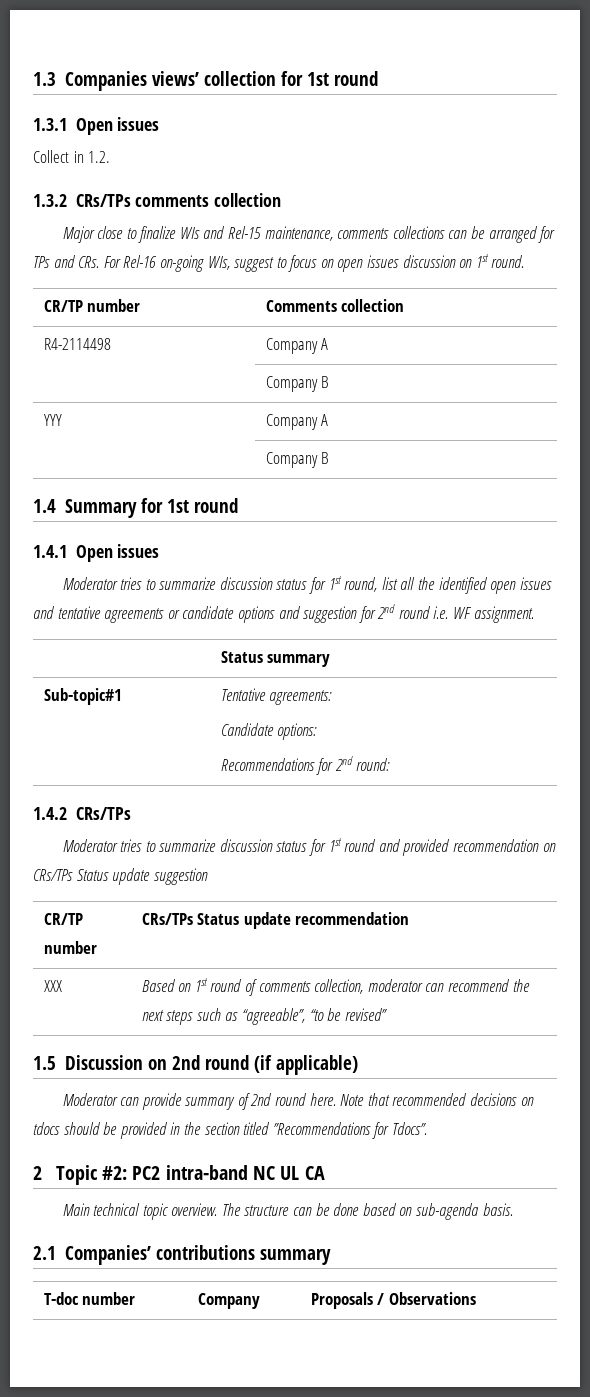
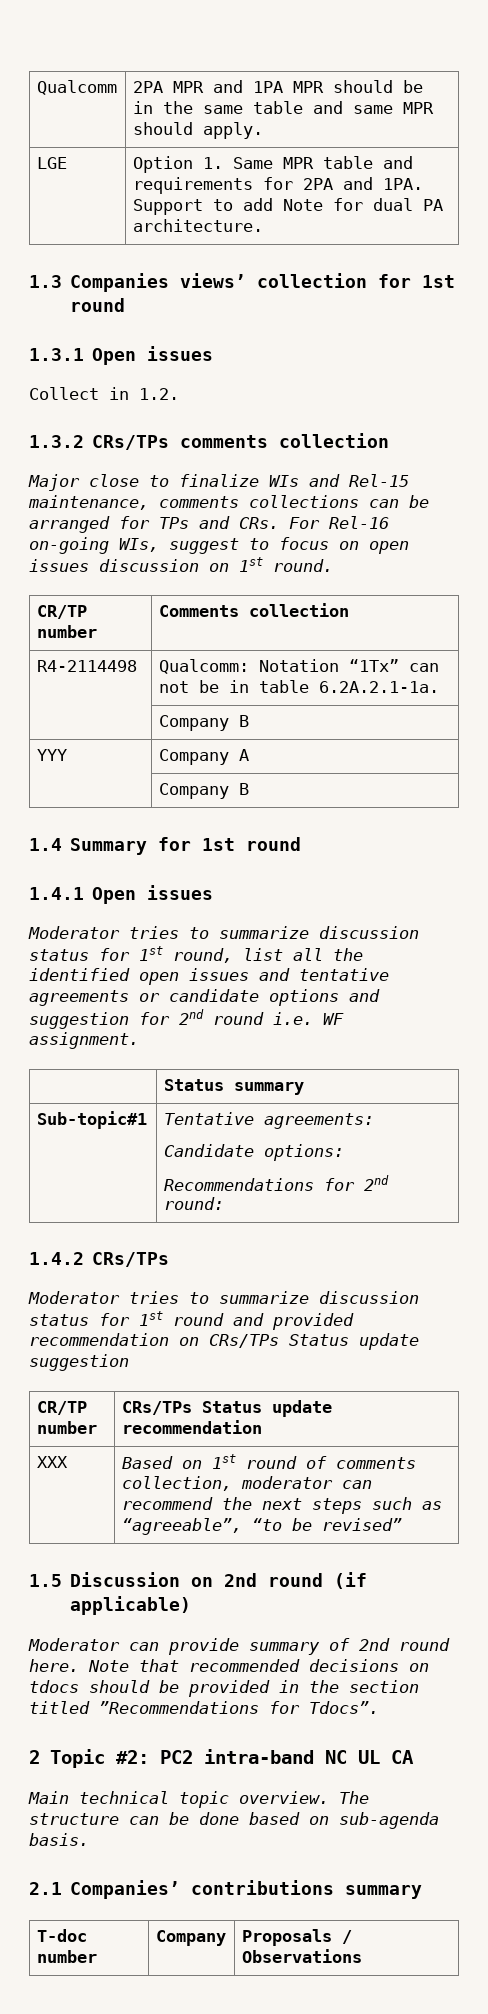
(33, 79) none -> [36,80,117,95] [132,80,423,93] [132,101,434,114] [132,122,263,139] [36,157,67,169] [132,156,413,173] [132,177,423,194] [132,198,443,215] [132,219,263,232] Qualcomm | 2PA MPR and 1PA MPR should be in the same table and same MPR should apply. // LGE | Option 1. Same MPR table and requirements for 2PA and 1PA. Support to add Note for dual PA architecture. //
[265,338,329,354] Company A -> [158,659,439,674] [158,680,439,693] Qualcomm: Notation “1Tx” can not be in table 6.2A.2.1-1a.

